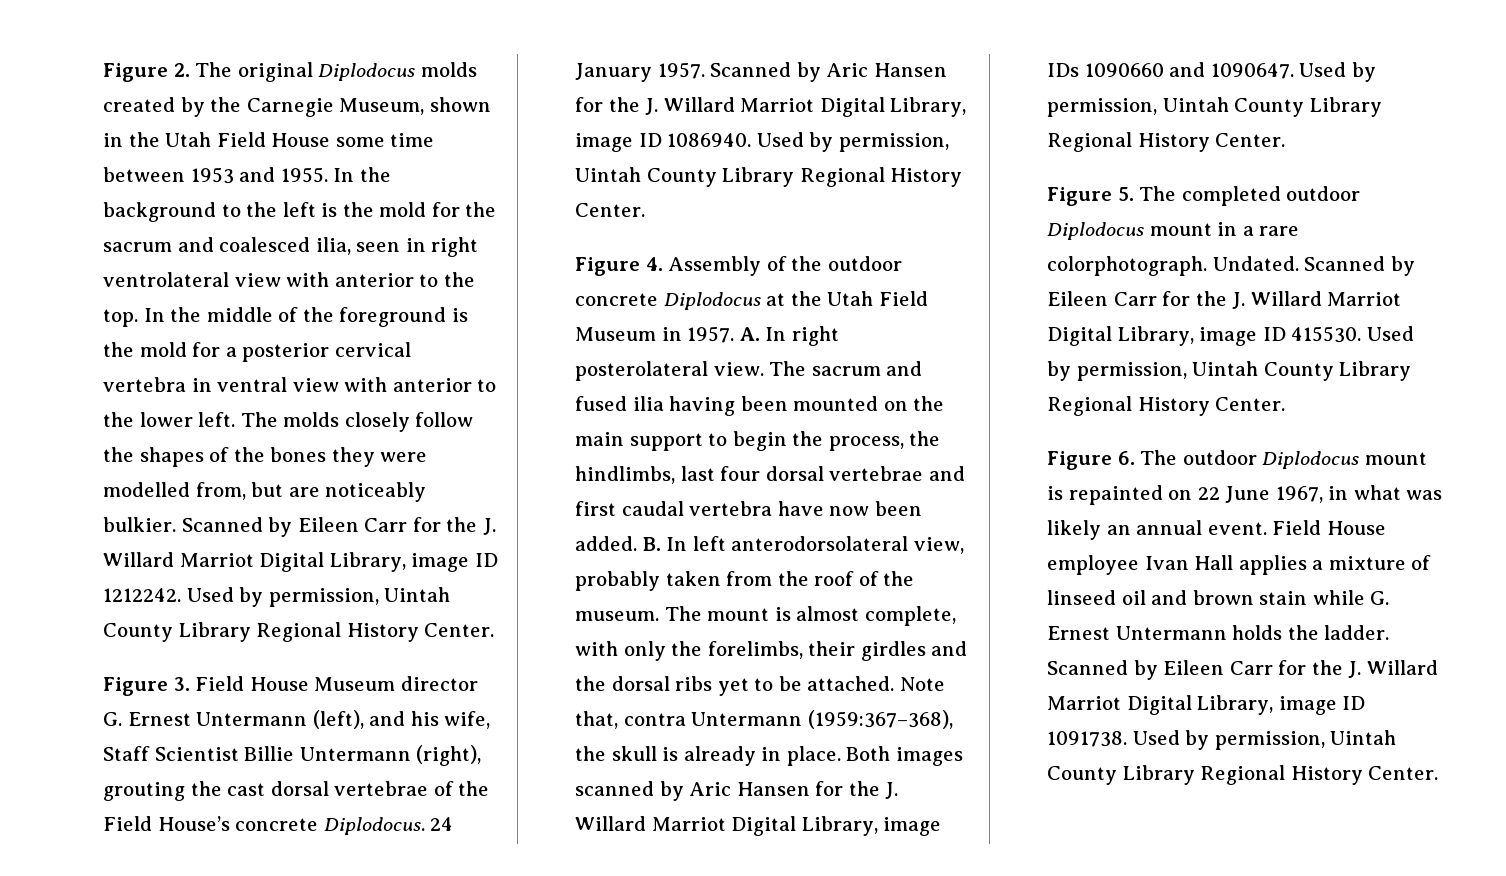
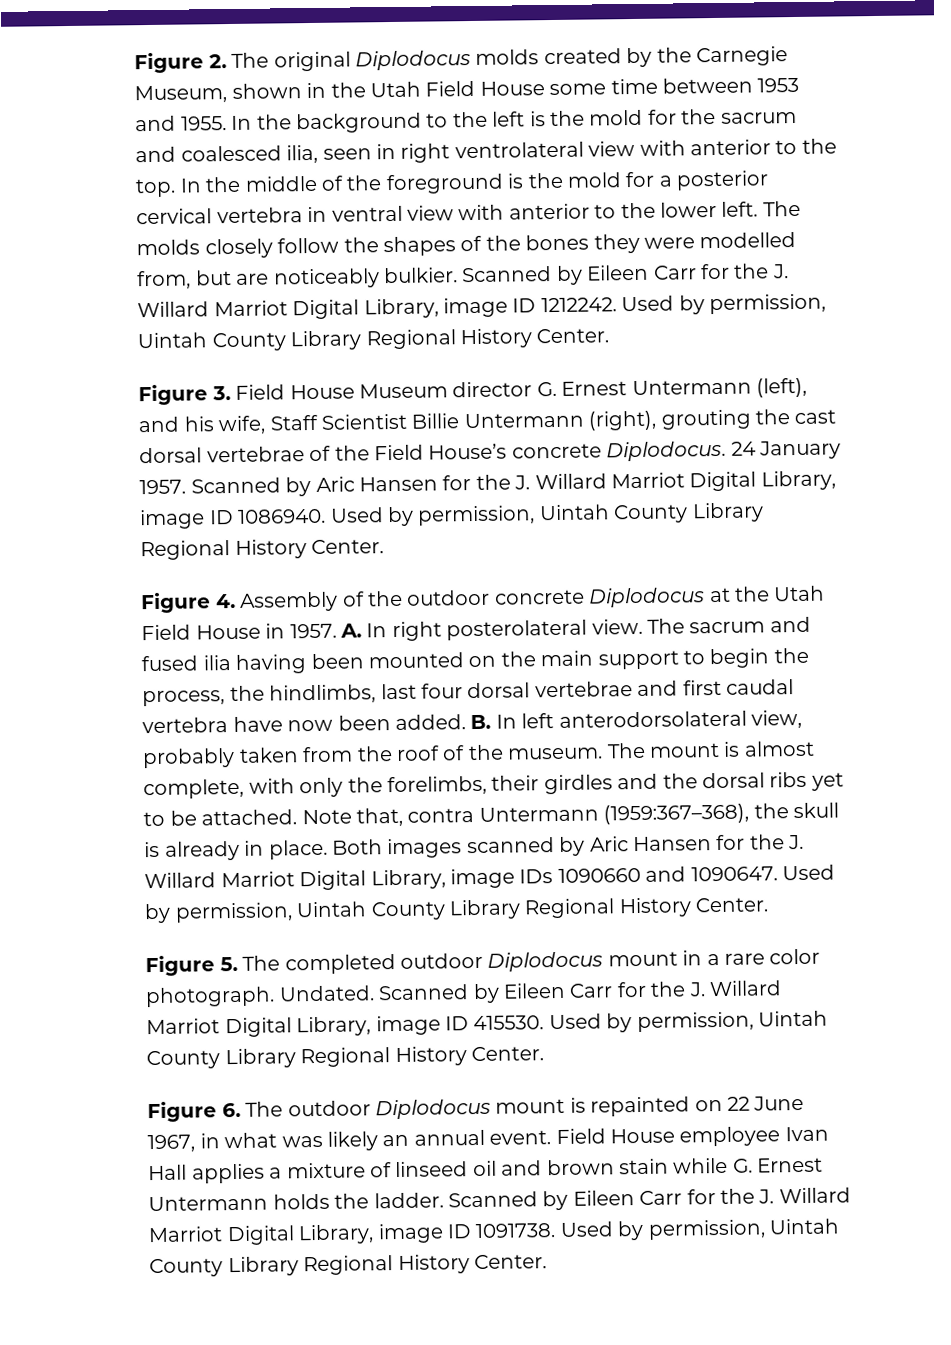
[575,327,657,341] Museum -> [195,624,261,640] House
[1047,256,1208,276] colorphotograph. -> [769,948,821,965] [145,986,276,1008] color photograph.

